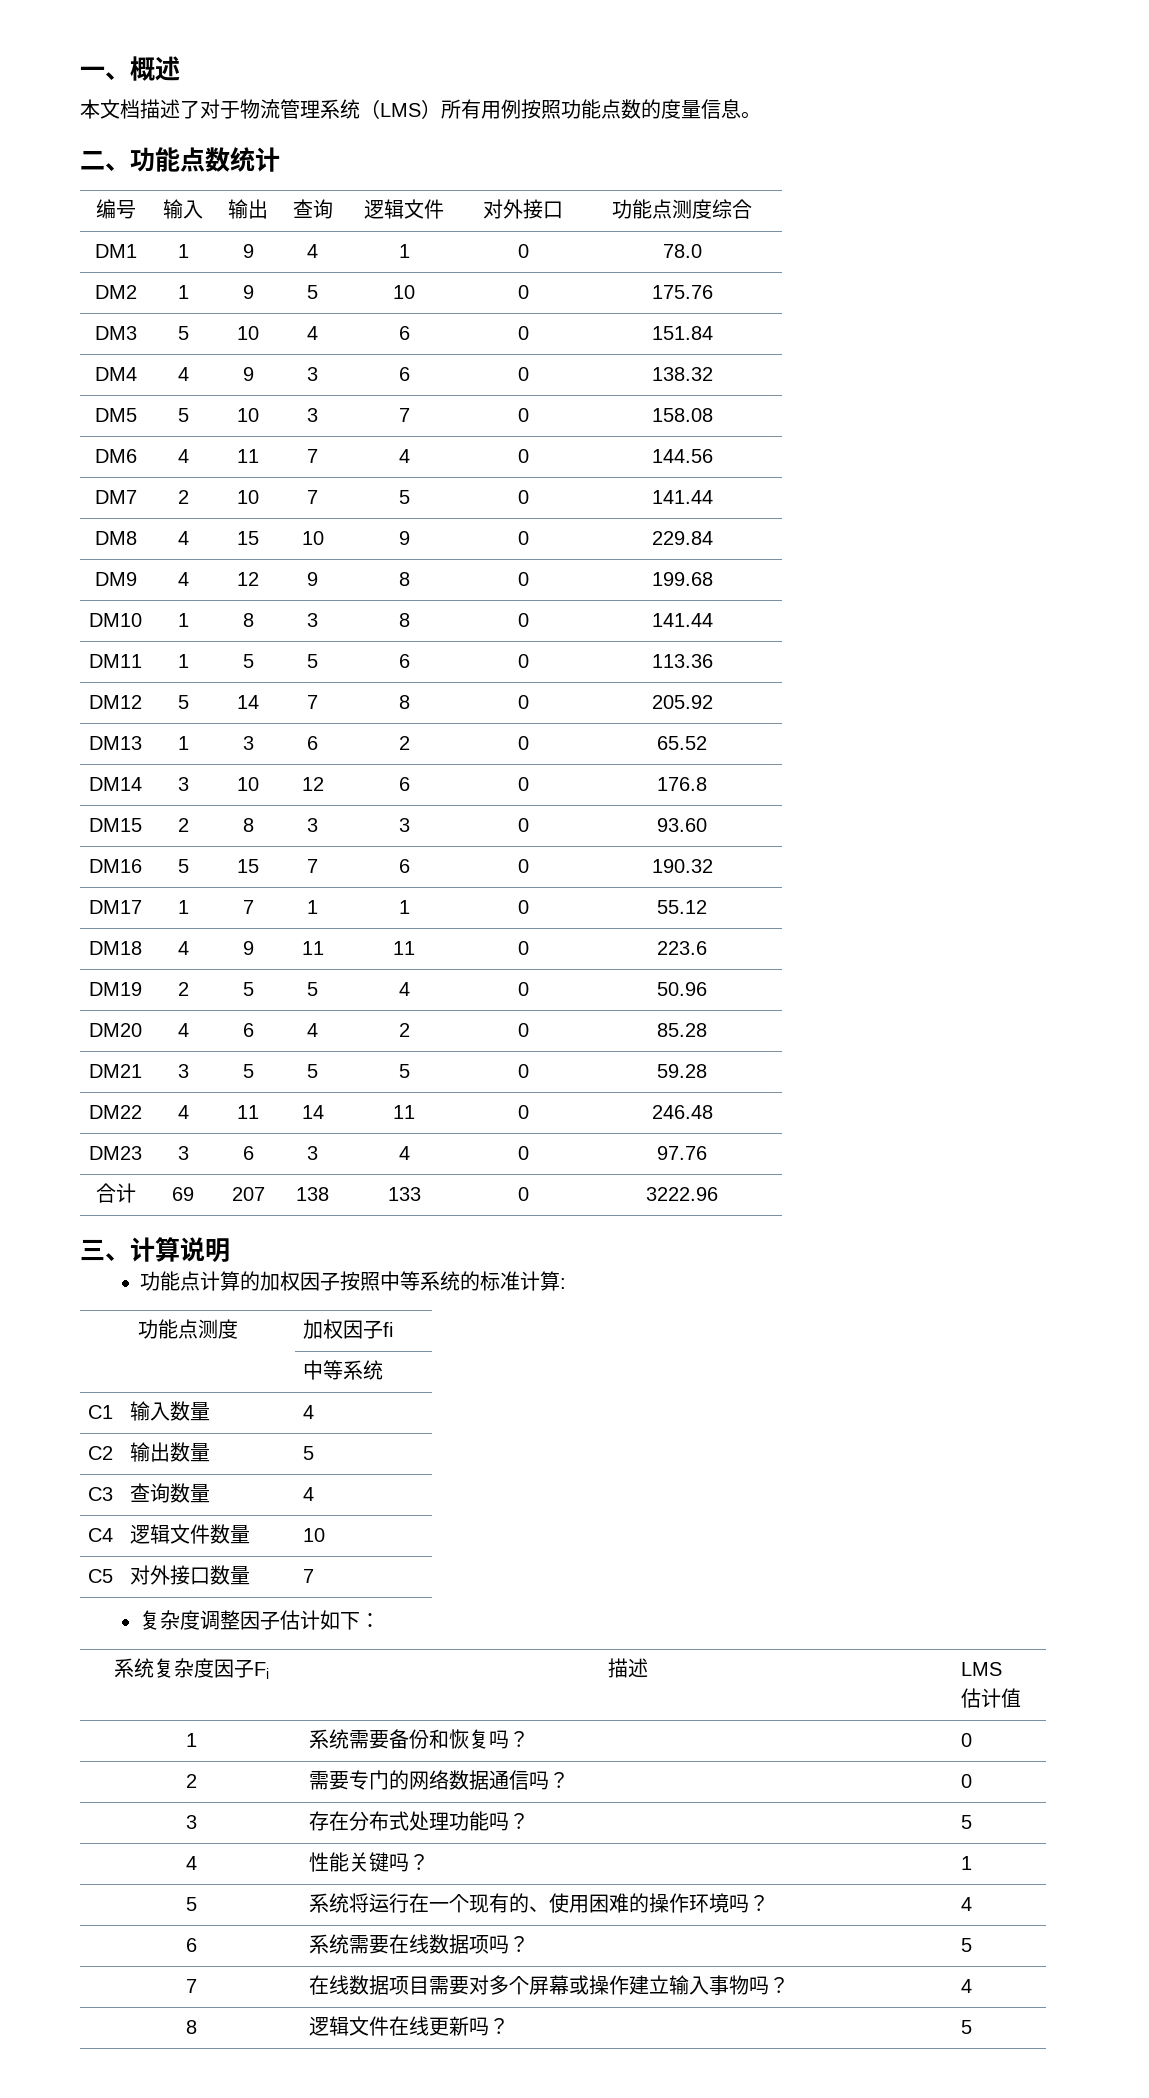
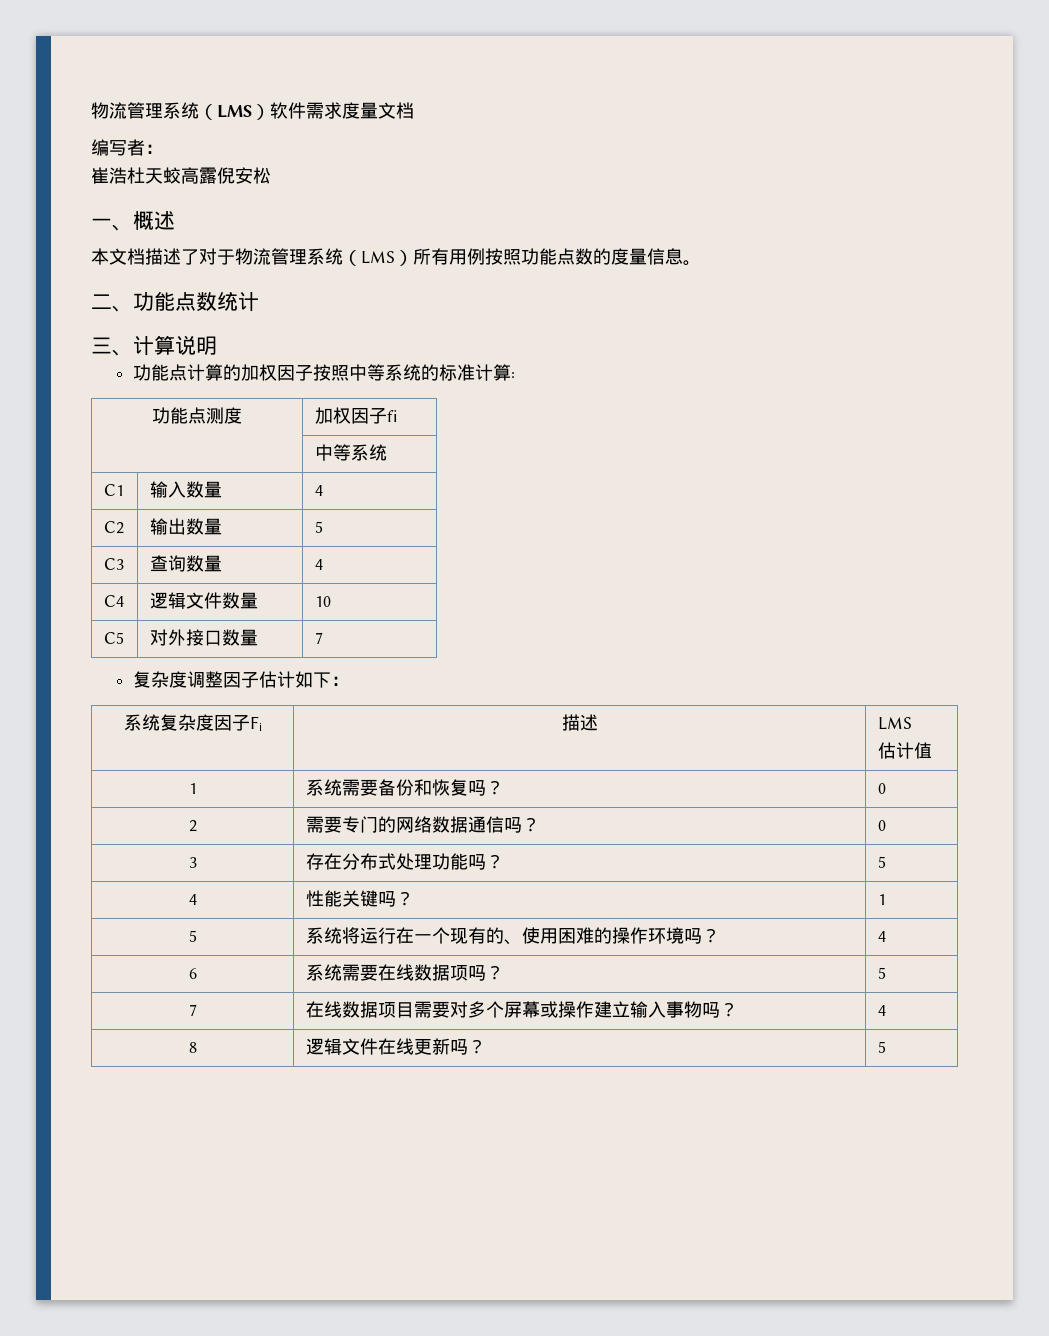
(80, 72) none -> [91,102,414,120] [91,139,163,156] [91,167,271,184] 物流管理系统（LMS）软件需求度量文档 // 编写者： // 崔浩杜天蛟高露倪安松 //
[95,199,136,219] [163,199,203,219] [228,199,268,219] [292,199,333,219] [364,199,444,219] [483,199,563,219] [612,199,752,219] [94,244,137,258] [177,244,189,258] [242,244,254,258] [307,244,318,258] [398,244,410,258] [517,244,529,258] [662,244,702,258] [94,285,137,299] [177,285,189,299] [242,285,254,299] [307,285,318,299] [393,285,415,299] [517,285,529,299] [651,285,713,299] [94,326,137,340] [177,326,189,340] [237,326,259,340] [307,326,318,340] [398,326,410,340] [517,326,529,340] [651,326,713,340] [94,367,137,381] [177,367,189,381] [242,367,254,381] [307,367,318,381] [398,367,410,381] [517,367,529,381] [651,367,713,381] [94,408,137,422] [177,408,189,422] [237,408,259,422] [307,408,318,422] [398,408,410,422] [517,408,529,422] [651,408,713,422] [94,449,137,463] [177,449,189,463] [237,449,259,463] [307,449,318,463] [398,449,410,463] [517,449,529,463] [651,449,713,463] [94,490,137,504] [177,490,189,504] [237,490,259,504] [307,490,318,504] [398,490,410,504] [517,490,529,504] [651,490,713,504] [94,531,137,545] [177,531,189,545] [237,531,259,545] [301,531,324,545] [398,531,410,545] [517,531,529,545] [651,531,713,545] [94,572,137,586] [177,572,189,586] [237,572,259,586] [307,572,318,586] [398,572,410,586] [517,572,529,586] [651,572,713,586] [89,613,142,627] [177,613,189,627] [242,613,254,627] [307,613,318,627] [398,613,410,627] [517,613,529,627] [651,613,713,627] [89,654,142,668] [177,654,189,668] [242,654,254,668] [307,654,318,668] [398,654,410,668] [517,654,529,668] [651,654,713,668] [89,695,142,709] [177,695,189,709] [237,695,259,709] [307,695,318,709] [398,695,410,709] [517,695,529,709] [651,695,713,709] [89,736,142,750] [177,736,189,750] [242,736,254,750] [307,736,318,750] [398,736,410,750] [517,736,529,750] [657,736,707,750] [89,777,142,791] [177,777,189,791] [237,777,259,791] [301,777,324,791] [398,777,410,791] [517,777,529,791] [657,777,707,791] [89,818,142,832] [177,818,189,832] [242,818,254,832] [307,818,318,832] [398,818,410,832] [517,818,529,832] [657,818,707,832] [89,859,142,873] [177,859,189,873] [237,859,259,873] [307,859,318,873] [398,859,410,873] [517,859,529,873] [651,859,713,873] [89,900,142,914] [177,900,189,914] [242,900,254,914] [307,900,318,914] [398,900,410,914] [517,900,529,914] [657,900,707,914] [89,941,142,955] [177,941,189,955] [242,941,254,955] [301,941,324,955] [393,941,415,955] [517,941,529,955] [657,941,707,955] [89,982,142,996] [177,982,189,996] [242,982,254,996] [307,982,318,996] [398,982,410,996] [517,982,529,996] [657,982,707,996] [89,1023,142,1037] [177,1023,189,1037] [242,1023,254,1037] [307,1023,318,1037] [398,1023,410,1037] [517,1023,529,1037] [657,1023,707,1037] [89,1064,142,1078] [177,1064,189,1078] [242,1064,254,1078] [307,1064,318,1078] [398,1064,410,1078] [517,1064,529,1078] [657,1064,707,1078] [89,1105,142,1119] [177,1105,189,1119] [237,1105,259,1119] [301,1105,324,1119] [393,1105,415,1119] [517,1105,529,1119] [651,1105,713,1119] [89,1146,142,1160] [177,1146,189,1160] [242,1146,254,1160] [307,1146,318,1160] [398,1146,410,1160] [517,1146,529,1160] [657,1146,707,1160] [95,1183,136,1203] [172,1187,194,1201] [231,1187,265,1201] [296,1187,329,1201] [387,1187,421,1201] [517,1187,529,1201] [646,1187,718,1201] // 编号 | 输入 | 输出 | 查询 | 逻辑文件 | 对外接口 | 功能点测度综合 // DM1 | 1 | 9 | 4 | 1 | 0 | 78.0 // DM2 | 1 | 9 | 5 | 10 | 0 | 175.76 // DM3 | 5 | 10 | 4 | 6 | 0 | 151.84 // DM4 | 4 | 9 | 3 | 6 | 0 | 138.32 // DM5 | 5 | 10 | 3 | 7 | 0 | 158.08 // DM6 | 4 | 11 | 7 | 4 | 0 | 144.56 // DM7 | 2 | 10 | 7 | 5 | 0 | 141.44 // DM8 | 4 | 15 | 10 | 9 | 0 | 229.84 // DM9 | 4 | 12 | 9 | 8 | 0 | 199.68 // DM10 | 1 | 8 | 3 | 8 | 0 | 141.44 // DM11 | 1 | 5 | 5 | 6 | 0 | 113.36 // DM12 | 5 | 14 | 7 | 8 | 0 | 205.92 // DM13 | 1 | 3 | 6 | 2 | 0 | 65.52 // DM14 | 3 | 10 | 12 | 6 | 0 | 176.8 // DM15 | 2 | 8 | 3 | 3 | 0 | 93.60 // DM16 | 5 | 15 | 7 | 6 | 0 | 190.32 // DM17 | 1 | 7 | 1 | 1 | 0 | 55.12 // DM18 | 4 | 9 | 11 | 11 | 0 | 223.6 // DM19 | 2 | 5 | 5 | 4 | 0 | 50.96 // DM20 | 4 | 6 | 4 | 2 | 0 | 85.28 // DM21 | 3 | 5 | 5 | 5 | 0 | 59.28 // DM22 | 4 | 11 | 14 | 11 | 0 | 246.48 // DM23 | 3 | 6 | 3 | 4 | 0 | 97.76 // 合计 | 69 | 207 | 138 | 133 | 0 | 3222.96 -> (259, 302) none

